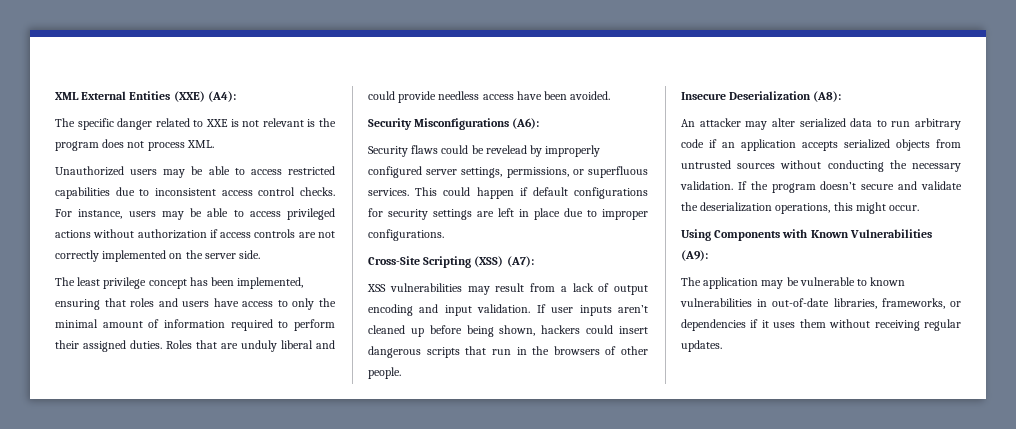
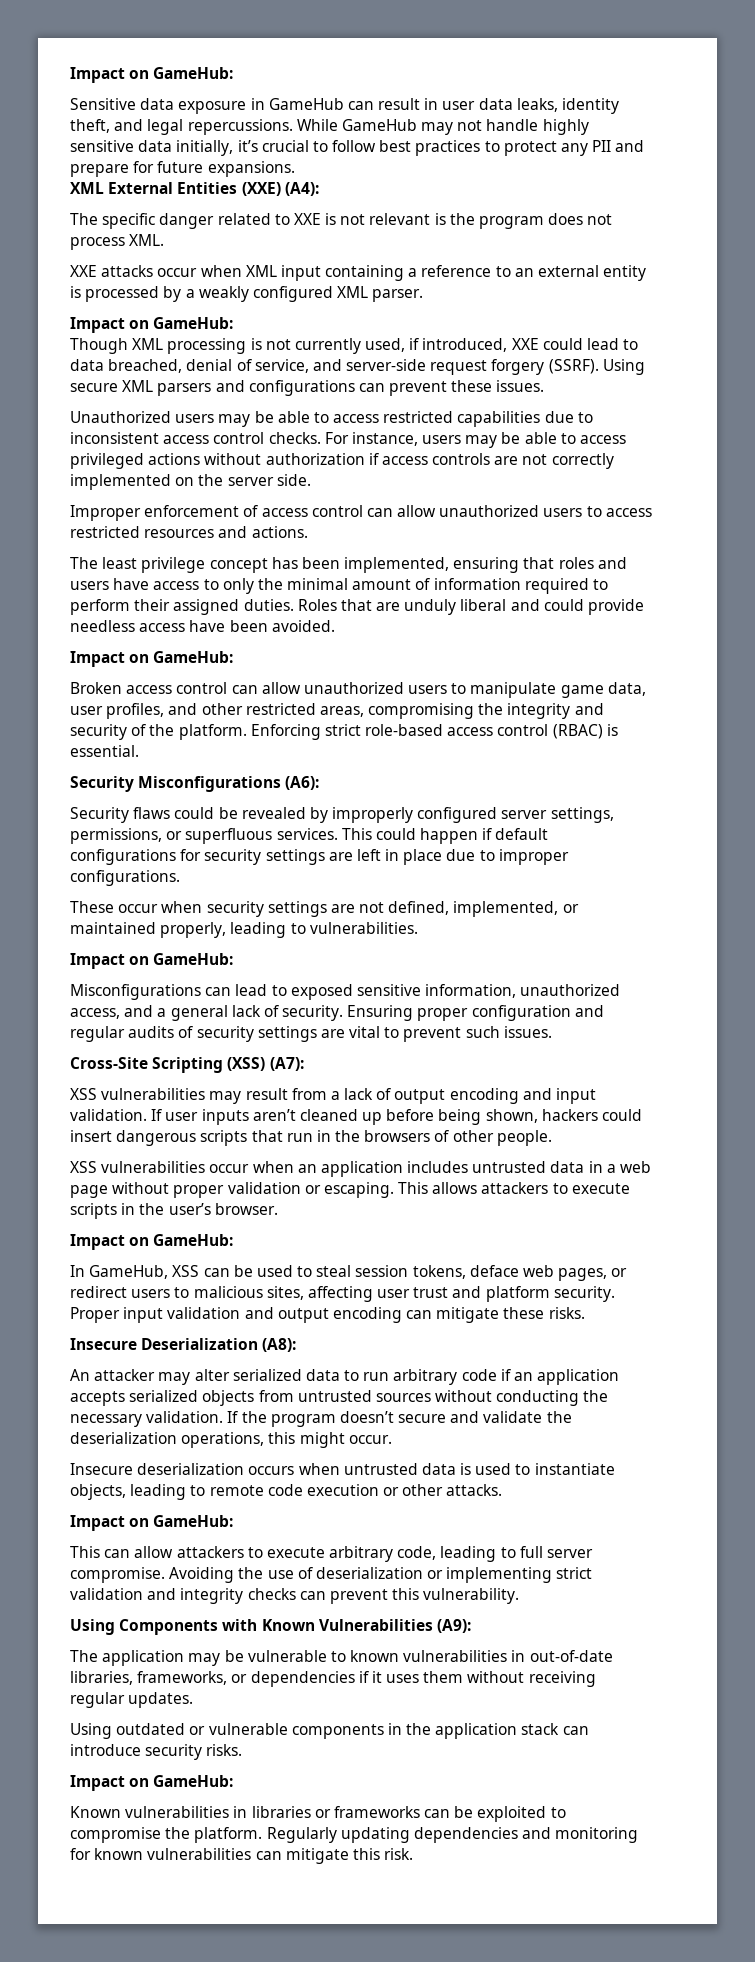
(55, 96) none -> [70,67,234,83] [70,98,620,114] [70,119,589,135] [70,140,645,156] [70,161,295,177] Impact on GameHub: // Sensitive data exposure in GameHub can result in user data leaks, identity theft, and legal repercussions. While GameHub may not handle highly sensitive data initially, it’s crucial to follow best practices to protect any PII and prepare for future expansions. //
(214, 144) none -> [70,265,647,281] [70,286,424,302] [70,317,234,333] [70,338,639,354] [70,359,645,375] [70,380,545,396] // XXE attacks occur when XML input containing a reference to an external entity is processed by a weakly configured XML parser. // Impact on GameHub: // Though XML processing is not currently used, if introduced, XXE could lead to data breached, denial of service, and server-side request forgery (SSRF). Using secure XML parsers and configurations can prevent these issues.
(261, 254) none -> [70,505,652,521] [70,526,308,538] // Improper enforcement of access control can allow unauthorized users to access restricted resources and actions.
(611, 95) none -> [70,651,234,667] [70,682,646,698] [70,703,604,719] [70,724,618,740] [70,745,139,757] // Impact on GameHub: // Broken access control can allow unauthorized users to manipulate game data, user profiles, and other restricted areas, compromising the integrity and security of the platform. Enforcing strict role-based access control (RBAC) is essential.
[485,145,527,154] revelead -> [241,807,306,819] revealed
(444, 235) none -> [70,901,579,917] [70,922,418,938] [70,953,234,969] [70,984,621,1000] [70,1005,604,1021] [70,1026,552,1042] // These occur when security settings are not defined, implemented, or maintained properly, leading to vulnerabilities. // Impact on GameHub: // Misconfigurations can lead to exposed sensitive information, unauthorized access, and a general lack of security. Ensuring proper configuration and regular audits of security settings are vital to prevent such issues.
(401, 373) none -> [70,1161,652,1177] [70,1182,630,1198] [70,1203,278,1219] [70,1234,234,1250] [70,1265,628,1281] [70,1286,615,1302] [70,1307,585,1323] // XSS vulnerabilities occur when an application includes untrusted data in a web page without proper validation or escaping. This allows attackers to execute scripts in the user’s browser. // Impact on GameHub: // In GameHub, XSS can be used to steal session tokens, deface web pages, or redirect users to malicious sites, affecting user trust and platform security. Proper input validation and output encoding can mitigate these risks.
(920, 208) none -> [70,1463,615,1475] [70,1484,503,1500] [70,1515,234,1531] [70,1546,594,1562] [70,1567,593,1583] [70,1588,520,1604] // Insecure deserialization occurs when untrusted data is used to instantiate objects, leading to remote code execution or other attacks. // Impact on GameHub: // This can allow attackers to execute arbitrary code, leading to full server compromise. Avoiding the use of deserialization or implementing strict validation and integrity checks can prevent this vulnerability.
(722, 346) none -> [70,1723,589,1739] [70,1744,243,1760] [70,1775,234,1791] [70,1806,566,1822] [70,1827,639,1843] [70,1848,414,1864] // Using outdated or vulnerable components in the application stack can introduce security risks. // Impact on GameHub: // Known vulnerabilities in libraries or frameworks can be exploited to compromise the platform. Regularly updating dependencies and monitoring for known vulnerabilities can mitigate this risk.

